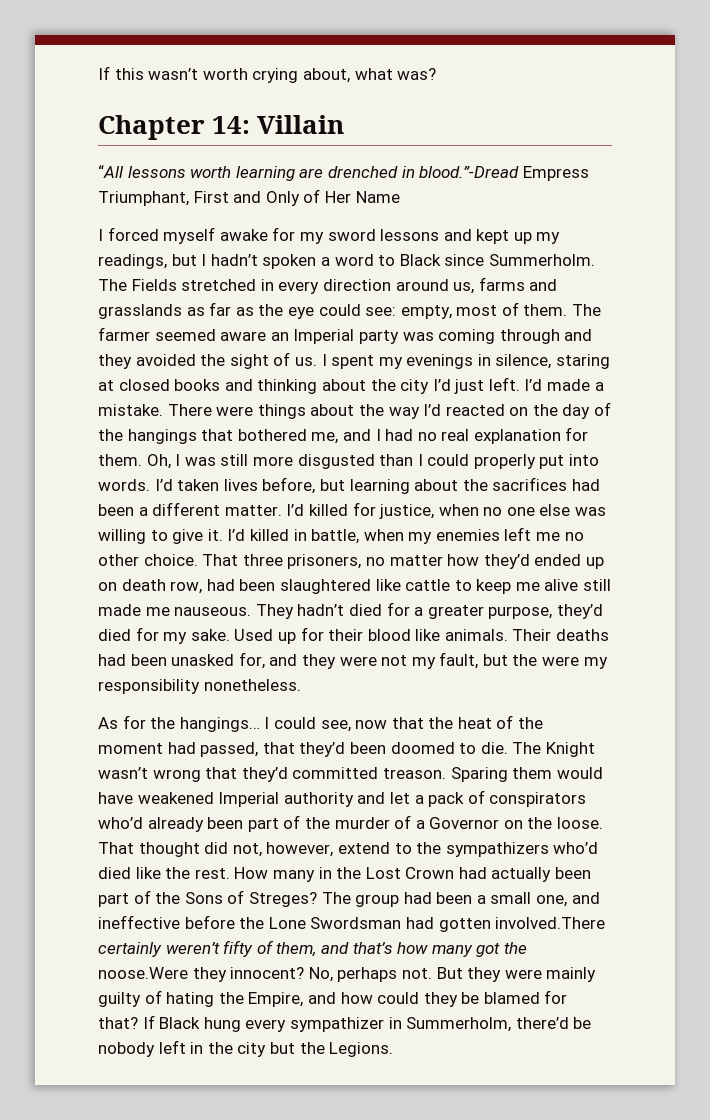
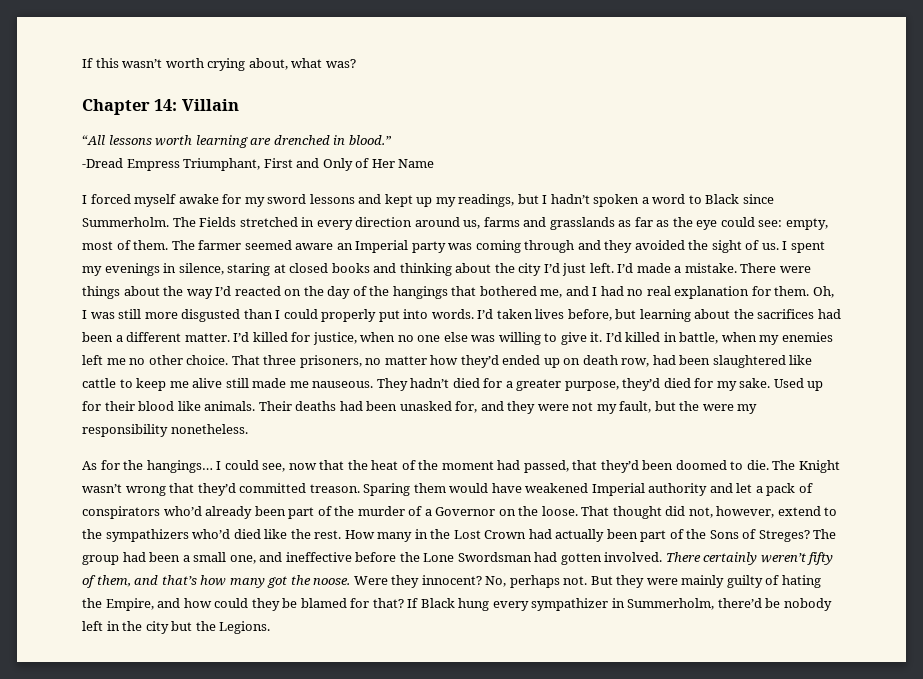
[419,166,520,178] blood.”-Dread -> [348,135,392,145] [82,158,123,168] blood.” // -Dread
[495,917,606,929] involved.There -> [604,552,701,562] involved. There
[98,967,188,979] noose.Were -> [313,576,388,585] noose. Were

